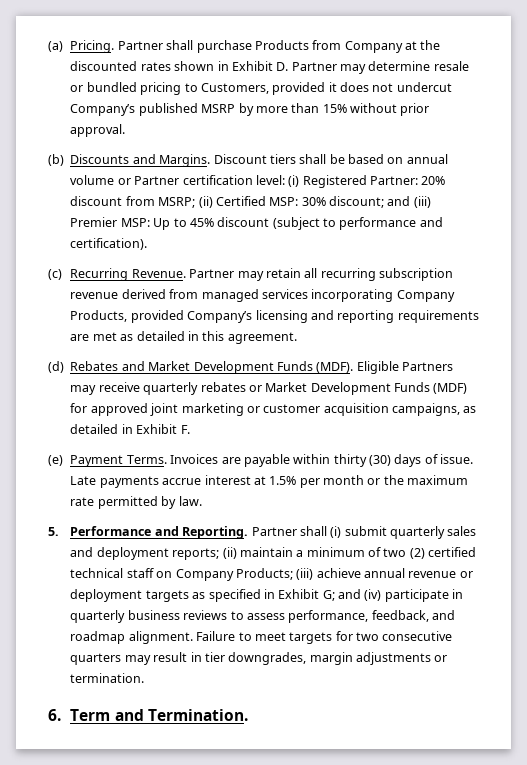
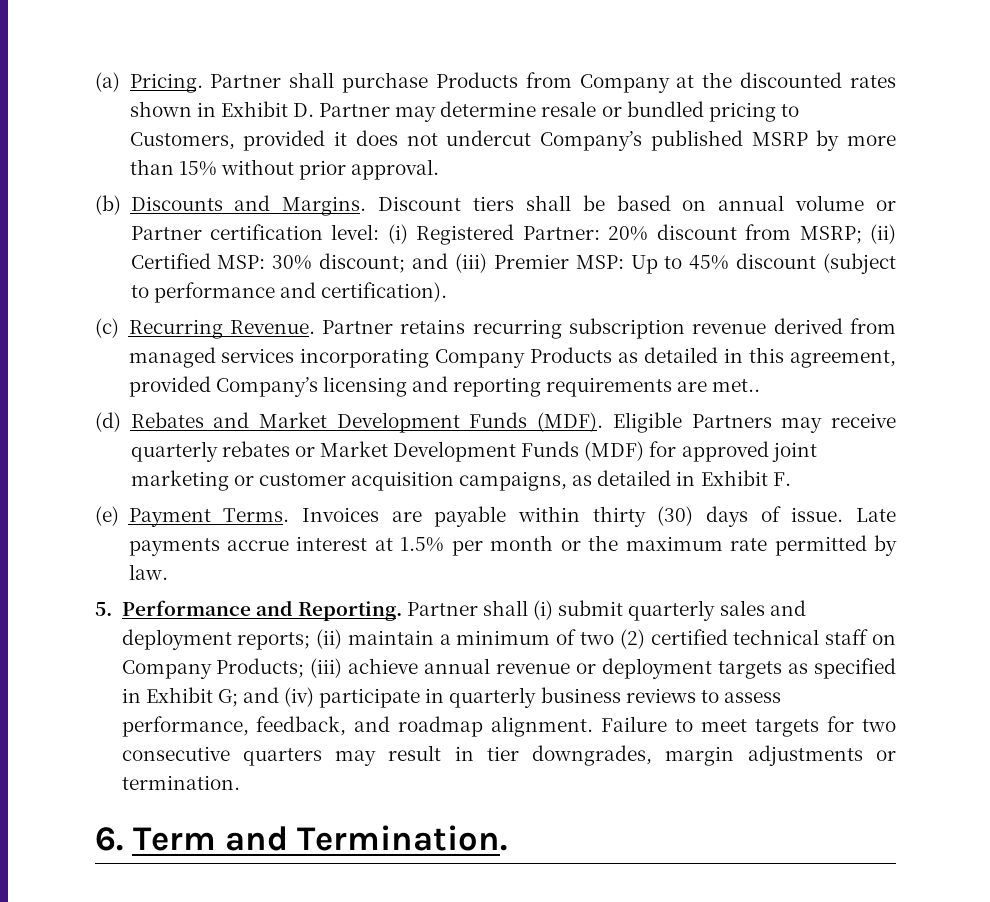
[237,268,318,281] may retain all -> [400,319,466,334] retains
[70,310,128,322] Products, -> [530,347,897,368] Products as detailed in this agreement,
[92,331,297,344] met as detailed in this agreement. -> [712,379,761,392] met..

